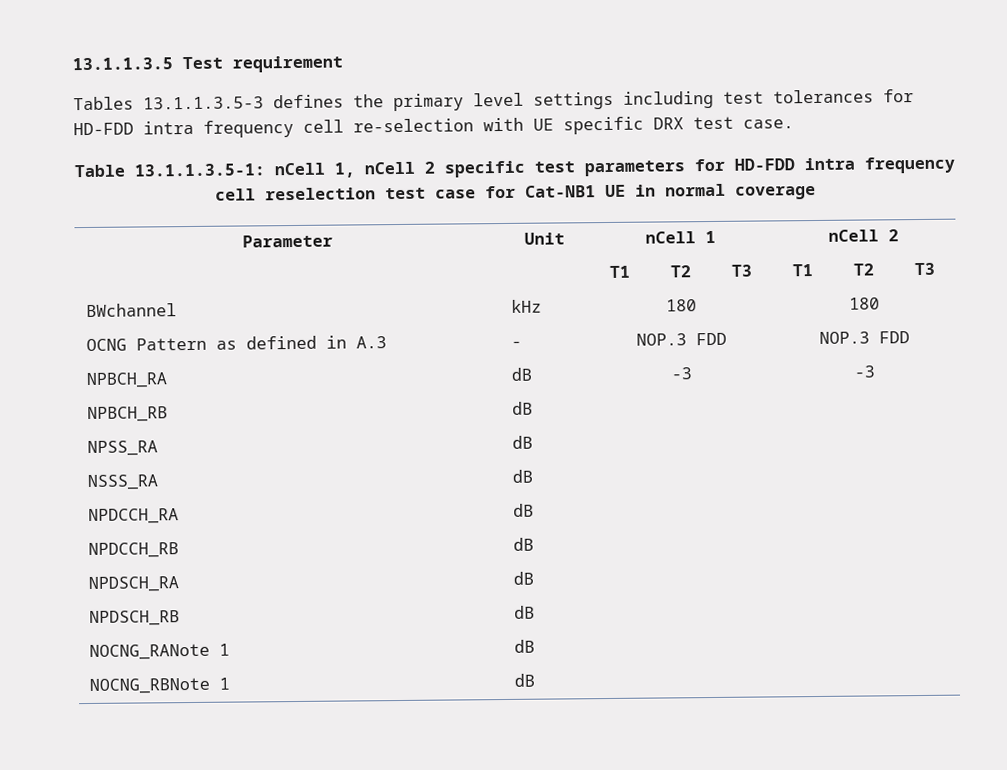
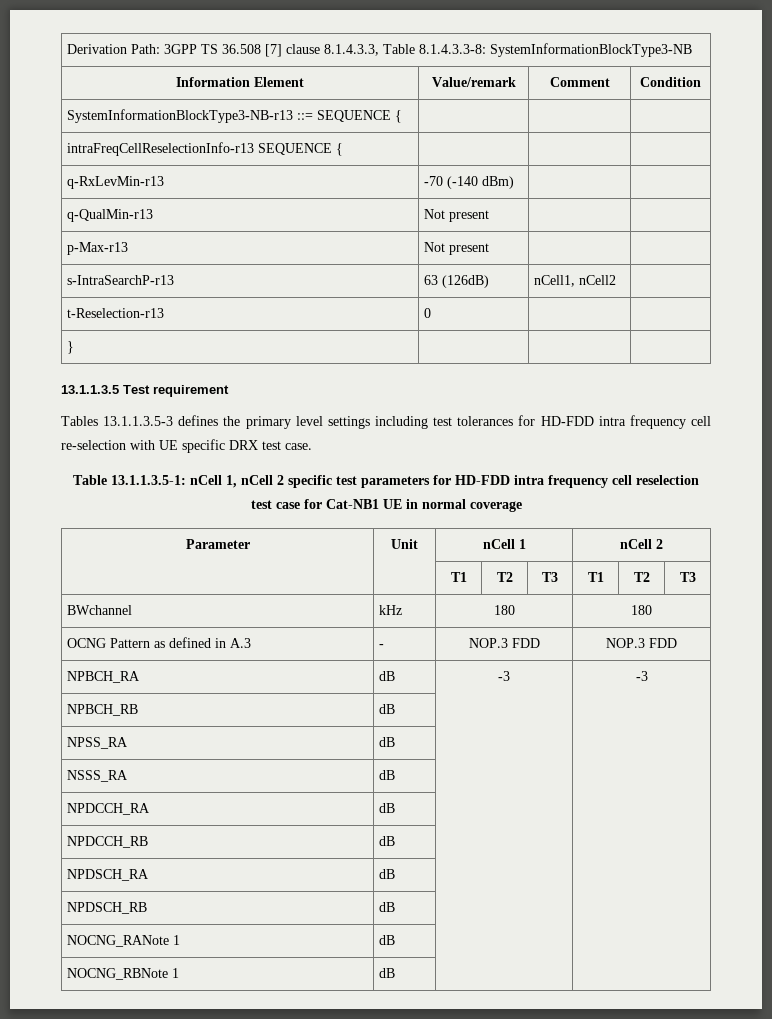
(72, 64) none -> [67,43,693,57] [176,77,304,87] [431,77,516,87] [549,77,610,87] [640,77,701,87] [67,109,403,123] [67,142,344,156] [67,176,165,189] [424,176,515,189] [67,209,154,222] [424,209,490,222] [67,242,129,255] [424,242,490,255] [67,275,175,285] [424,275,490,288] [534,275,617,287] [67,308,165,318] [424,308,432,318] [67,341,75,354] Derivation Path: 3GPP TS 36.508 [7] clause 8.1.4.3.3, Table 8.1.4.3.3-8: SystemInformationBlockType3-NB // Information Element | Value/remark | Comment | Condition // SystemInformationBlockType3-NB-r13 ::= SEQUENCE { | | | // intraFreqCellReselectionInfo-r13 SEQUENCE { | | | // q-RxLevMin-r13 | -70 (-140 dBm) | | // q-QualMin-r13 | Not present | | // p-Max-r13 | Not present | | // s-IntraSearchP-r13 | 63 (126dB) | nCell1, nCell2 | // t-Reselection-r13 | 0 | | // } | | | //

